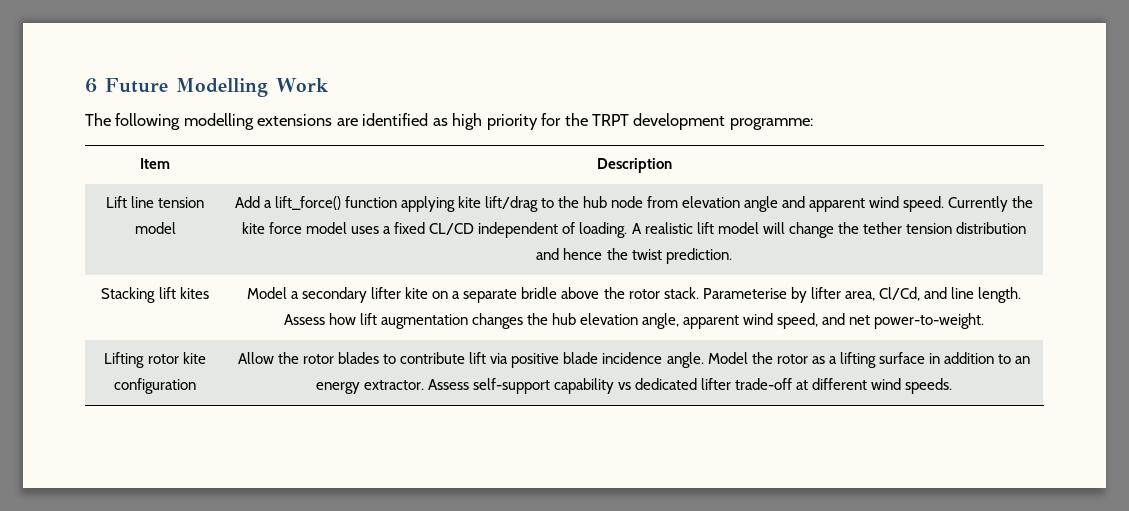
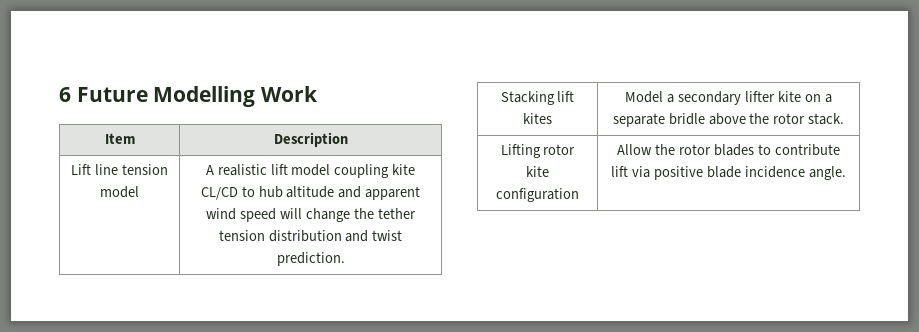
[85,113,813,130] // The following modelling extensions are identified as high priority for the TRPT development programme: -> (319, 94) none
[234,196,1034,212] [242,222,759,238] Add a lift_force() function applying kite lift/drag to the hub node from elevation angle and apparent wind speed. Currently the kite force model uses a fixed CL/CD independent of loading. A realistic lift model -> [205,164,416,178] [200,186,421,200] [206,208,277,222] A realistic lift model coupling kite CL/CD to hub altitude and apparent wind speed
[563,248,628,260] hence the -> (369, 236) none
[702,287,1021,303] [283,313,985,329] Parameterise by lifter area, Cl/Cd, and line length. Assess how lift augmentation changes the hub elevation angle, apparent wind speed, and net power-to-weight. -> (845, 119) none
[707,352,1031,368] [315,378,953,394] Model the rotor as a lifting surface in addition to an energy extractor. Assess self-support capability vs dedicated lifter trade-off at different wind speeds. -> (846, 173) none

